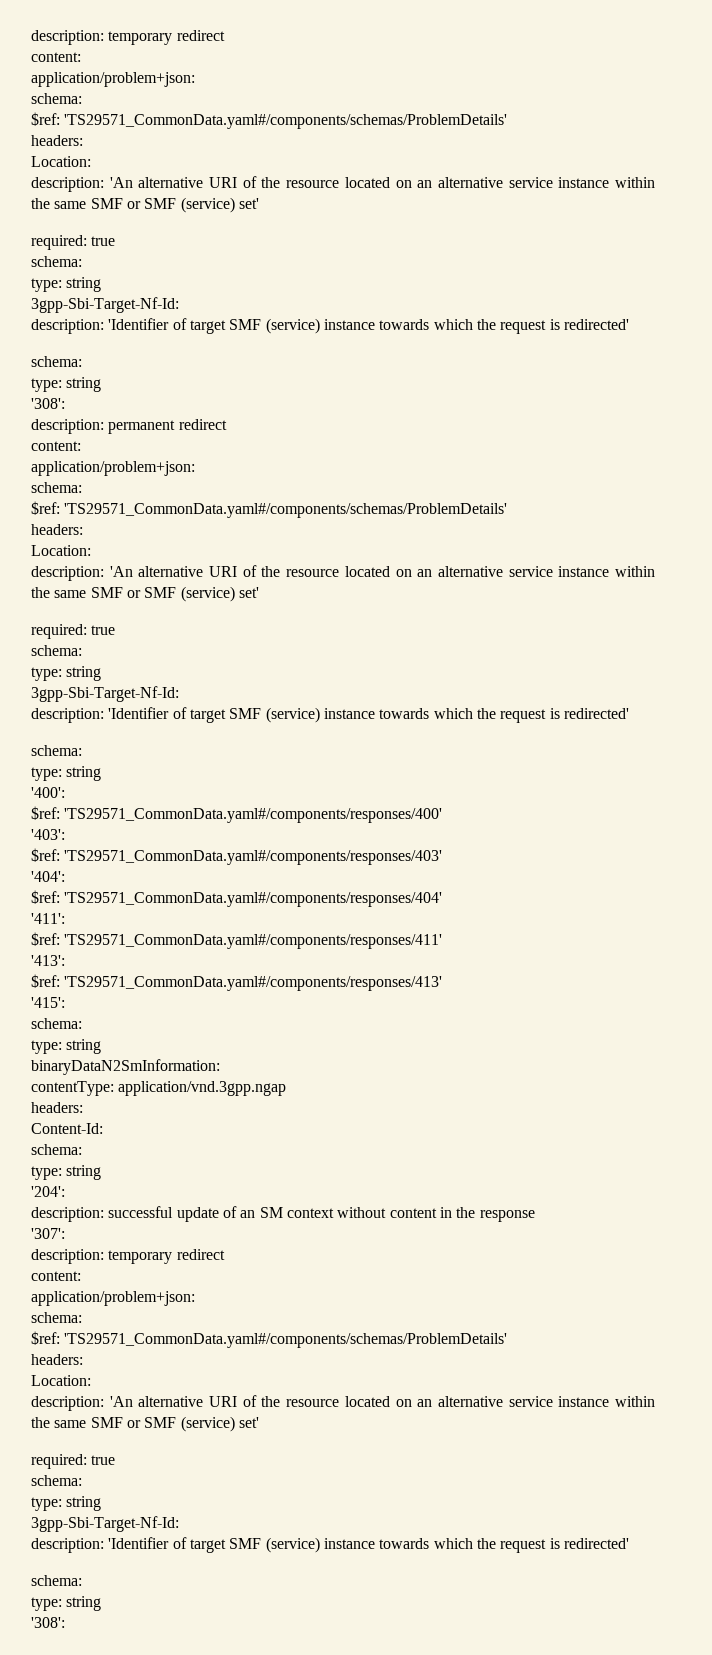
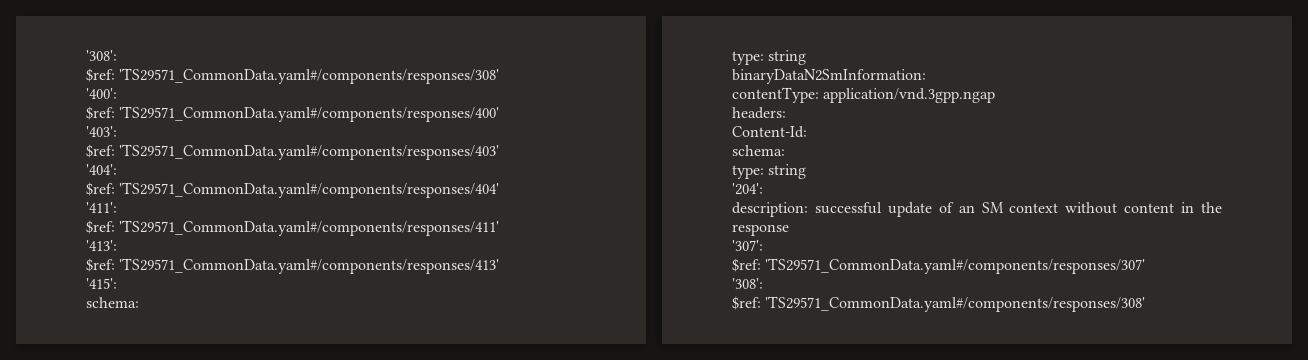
[31,30,225,45] [31,52,81,62] [31,72,195,87] [31,93,82,104] [31,112,508,129] [31,135,83,146] [31,156,91,167] [31,176,655,192] [31,197,259,213] [31,235,116,250] [31,256,82,267] [31,277,102,292] [31,297,179,313] [31,318,629,334] [31,356,82,367] [31,377,102,392] [31,398,65,409] [31,419,227,434] [31,441,81,451] [31,461,195,476] [31,482,82,493] [31,501,508,518] [31,524,83,535] [31,545,91,556] [31,565,655,581] [31,586,259,602] [31,624,116,639] [31,645,82,656] [31,666,102,681] [31,686,179,702] [31,707,629,723] [31,745,82,756] [31,766,102,781] description: temporary redirect // content: // application/problem+json: // schema: // $ref: 'TS29571_CommonData.yaml#/components/schemas/ProblemDetails' // headers: // Location: // description: 'An alternative URI of the resource located on an alternative service instance within the same SMF or SMF (service) set' // required: true // schema: // type: string // 3gpp-Sbi-Target-Nf-Id: // description: 'Identifier of target SMF (service) instance towards which the request is redirected' // schema: // type: string // '308': // description: permanent redirect // content: // application/problem+json: // schema: // $ref: 'TS29571_CommonData.yaml#/components/schemas/ProblemDetails' // headers: // Location: // description: 'An alternative URI of the resource located on an alternative service instance within the same SMF or SMF (service) set' // required: true // schema: // type: string // 3gpp-Sbi-Target-Nf-Id: // description: 'Identifier of target SMF (service) instance towards which the request is redirected' // schema: // type: string -> [86,50,117,61] [86,68,500,84] '308': // $ref: 'TS29571_CommonData.yaml#/components/responses/308'
[31,1249,225,1264] [31,1271,81,1281] [31,1291,195,1306] [31,1312,82,1323] [31,1331,508,1348] [31,1354,83,1365] [31,1375,91,1386] [31,1395,655,1411] [31,1416,259,1432] [31,1454,116,1469] [31,1475,82,1486] [31,1496,102,1511] [31,1516,179,1532] [31,1537,629,1553] [31,1575,82,1586] [31,1596,102,1611] [31,1617,65,1628] description: temporary redirect // content: // application/problem+json: // schema: // $ref: 'TS29571_CommonData.yaml#/components/schemas/ProblemDetails' // headers: // Location: // description: 'An alternative URI of the resource located on an alternative service instance within the same SMF or SMF (service) set' // required: true // schema: // type: string // 3gpp-Sbi-Target-Nf-Id: // description: 'Identifier of target SMF (service) instance towards which the request is redirected' // schema: // type: string // '308': -> [732,258,1146,274] [732,278,763,289] [732,296,1146,312] $ref: 'TS29571_CommonData.yaml#/components/responses/307' // '308': // $ref: 'TS29571_CommonData.yaml#/components/responses/308'

